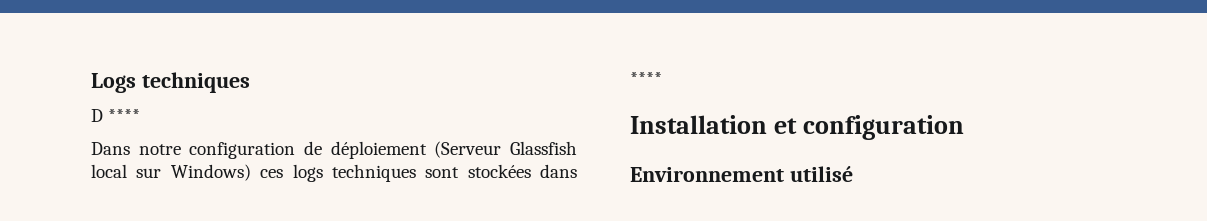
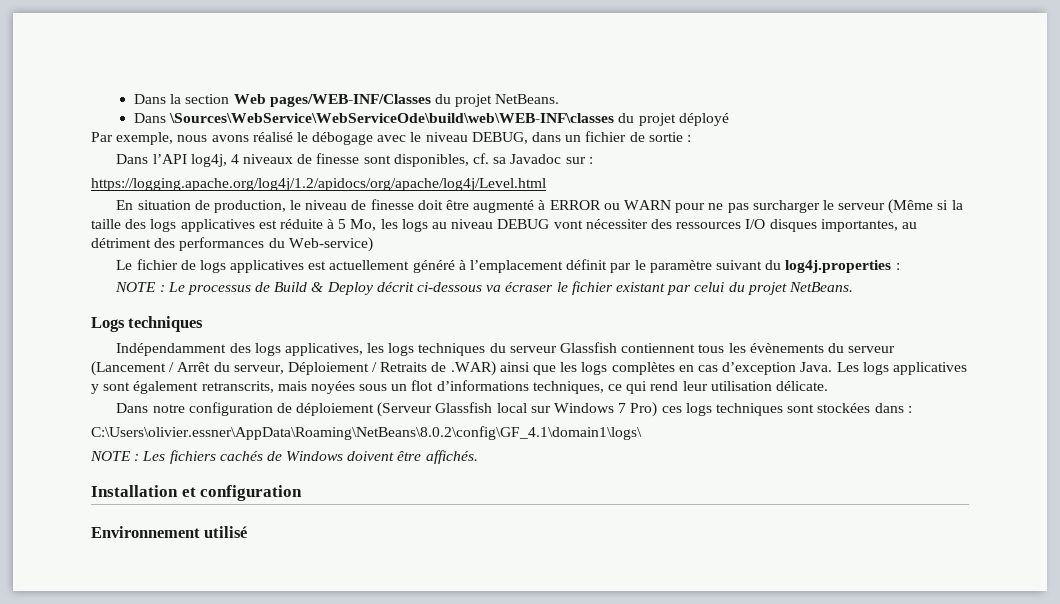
[91,72,250,93] [91,109,141,122] Logs techniques // D **** -> [134,94,560,107] [134,113,729,126] [91,131,691,145] [116,153,593,167] [91,178,546,191] [116,199,963,214] [91,219,917,232] [91,237,373,252] [116,259,900,273] [115,281,853,295] [91,316,204,332] [116,342,896,356] [91,361,967,376] [91,380,828,394] Dans la section Web pages/WEB-INF/Classes du projet NetBeans. // Dans \Sources\WebService\WebServiceOde\build\web\WEB-INF\classes du projet déployé // Par exemple, nous avons réalisé le débogage avec le niveau DEBUG, dans un fichier de sortie : // Dans l’API log4j, 4 niveaux de finesse sont disponibles, cf. sa Javadoc sur : // https://logging.apache.org/log4j/1.2/apidocs/org/apache/log4j/Level.html // En situation de production, le niveau de finesse doit être augmenté à ERROR ou WARN pour ne pas surcharger le serveur (Même si la taille des logs applicatives est réduite à 5 Mo, les logs au niveau DEBUG vont nécessiter des ressources I/O disques importantes, au détriment des performances du Web-service) // Le fichier de logs applicatives est actuellement généré à l’emplacement définit par le paramètre suivant du log4j.properties : // NOTE : Le processus de Build & Deploy décrit ci-dessous va écraser le fichier existant par celui du projet NetBeans. // Logs techniques // Indépendamment des logs applicatives, les logs techniques du serveur Glassfish contiennent tous les évènements du serveur (Lancement / Arrêt du serveur, Déploiement / Retraits de .WAR) ainsi que les logs complètes en cas d’exception Java. Les logs applicatives y sont également retranscrits, mais noyées sous un flot d’informations techniques, ce qui rend leur utilisation délicate.
[170,164,251,181] Windows) -> [554,402,658,417] Windows 7 Pro)
[630,72,662,85] **** -> [907,406,912,413] [91,426,642,440] [90,450,478,464] : // C:\Users\olivier.essner\AppData\Roaming\NetBeans\8.0.2\config\GF_4.1\domain1\logs\ // NOTE : Les fichiers cachés de Windows doivent être affichés.

